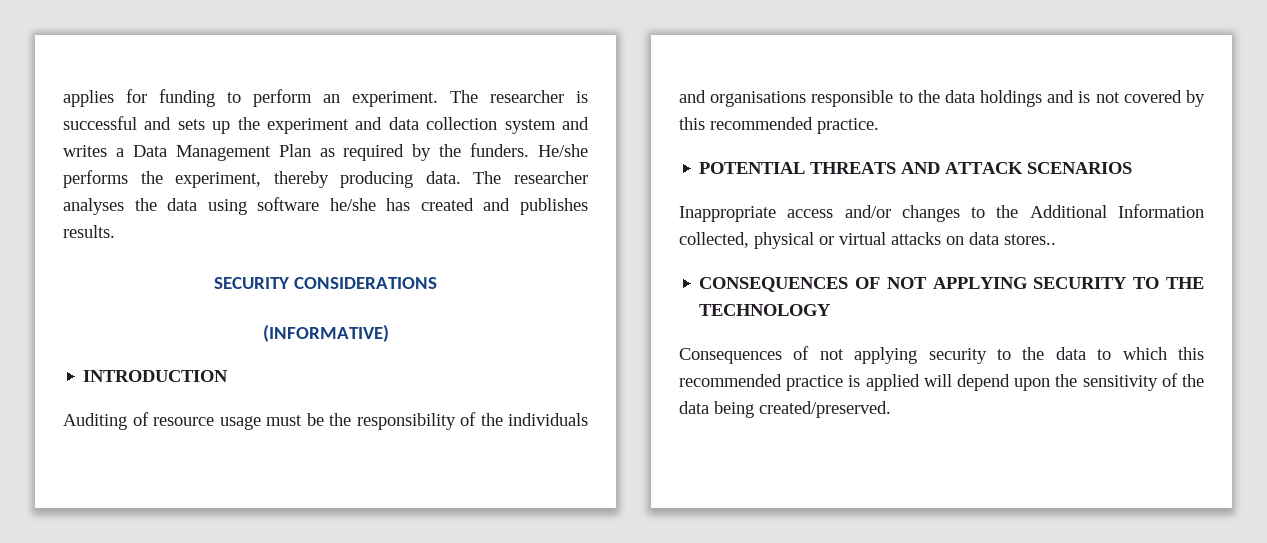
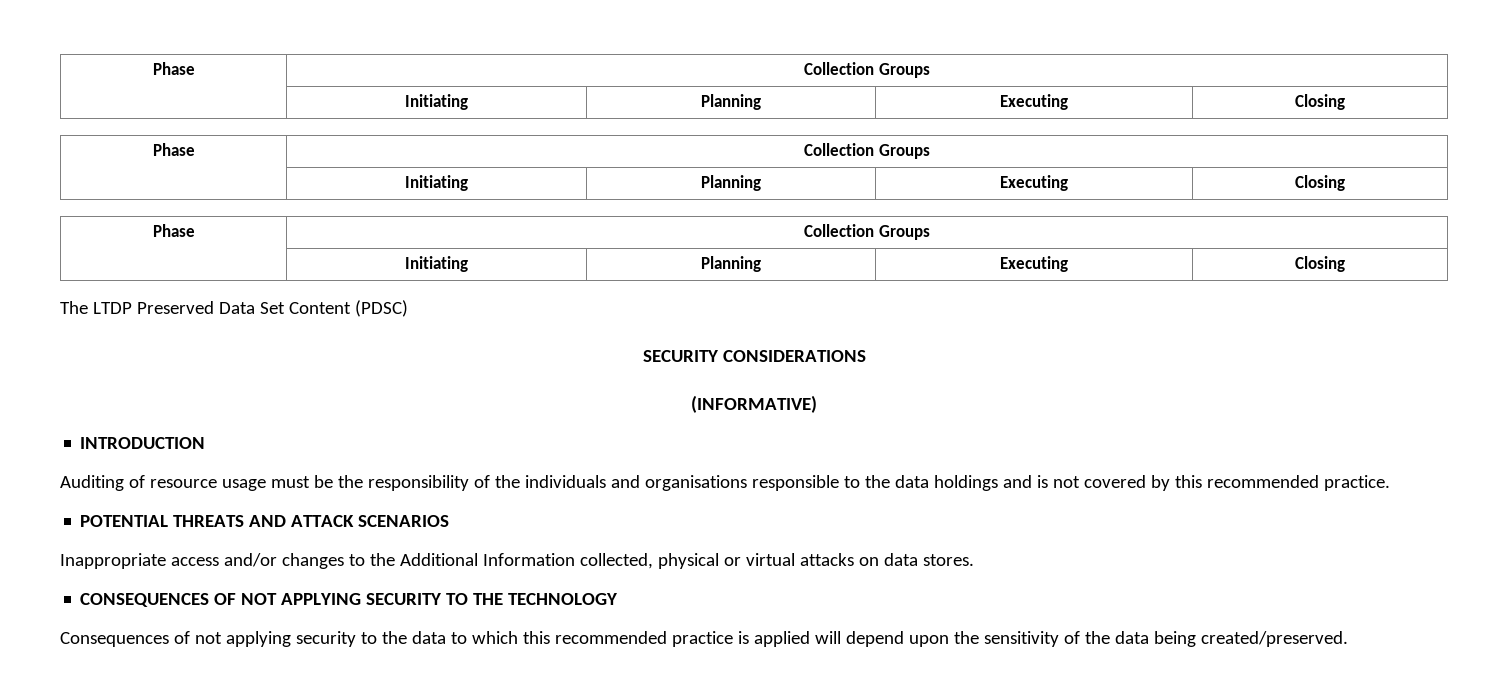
[63,89,588,107] [63,116,589,134] [63,143,588,161] [63,170,588,188] [63,197,588,215] [63,225,115,238] applies for funding to perform an experiment. The researcher is successful and sets up the experiment and data collection system and writes a Data Management Plan as required by the funders. He/she performs the experiment, thereby producing data. The researcher analyses the data using software he/she has created and publishes results. -> [152,62,195,75] [804,62,930,78] [405,94,468,110] [701,94,762,110] [1000,94,1068,110] [1295,94,1345,110] [152,143,195,156] [804,143,930,159] [405,175,468,191] [701,175,762,191] [1000,175,1068,191] [1295,175,1345,191] [152,224,195,237] [804,224,930,240] [405,256,468,272] [701,256,762,272] [1000,256,1068,272] [1295,256,1345,272] [60,300,408,317] Phase | Collection Groups // | Initiating | Planning | Executing | Closing // Phase | Collection Groups // | Initiating | Planning | Executing | Closing // Phase | Collection Groups // | Initiating | Planning | Executing | Closing // The LTDP Preserved Data Set Content (PDSC)
[1004,234,1056,245] stores.. -> [922,554,974,566] stores.

